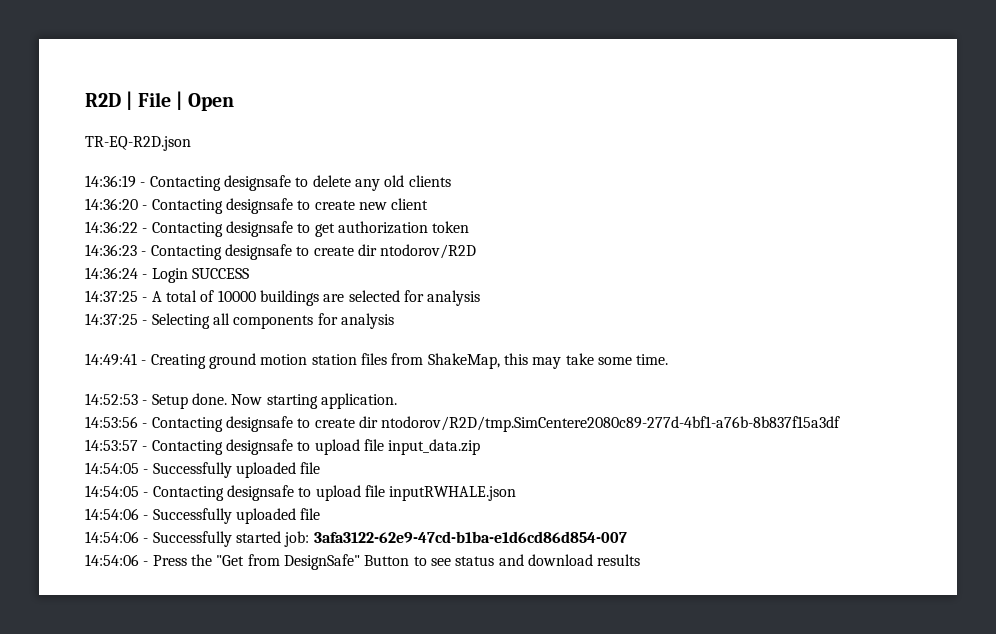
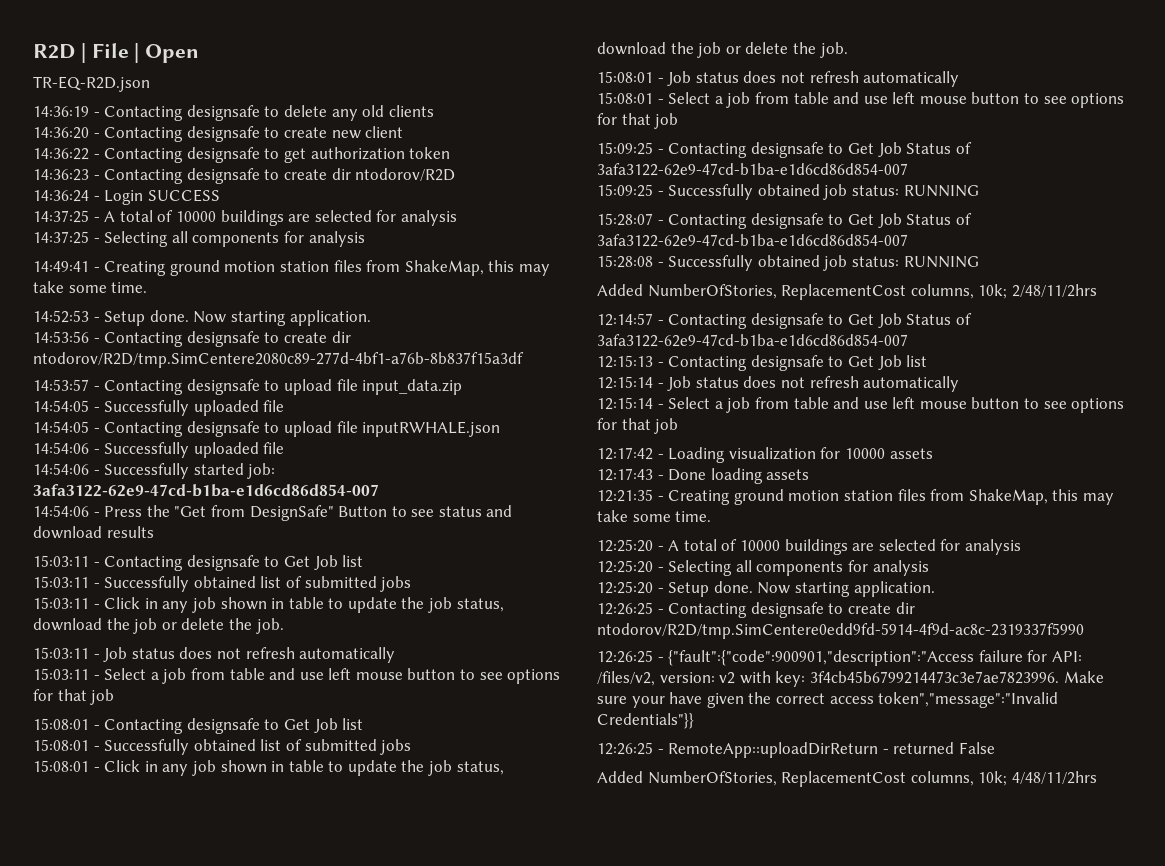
(641, 560) none -> [33,555,364,571] [33,576,412,592] [33,597,504,613] [33,618,284,634] [33,647,396,663] [33,668,561,684] [33,689,115,705] [33,718,364,734] [33,739,412,755] [33,760,504,776] [597,42,848,58] [597,71,960,87] [597,92,1125,108] [597,113,679,129] [597,142,972,158] [597,163,908,176] [597,184,979,200] [597,213,972,229] [597,234,908,247] [597,255,979,271] [597,284,1097,300] [597,313,972,329] [597,334,908,347] [597,355,928,371] [597,376,960,392] [597,397,1125,413] [597,418,679,434] [597,447,933,463] [597,468,810,484] [597,489,1114,505] [597,510,712,522] [597,539,1021,555] [597,560,929,576] [597,581,935,597] [597,602,915,618] [597,623,1084,639] [597,650,1082,666] [597,671,1104,687] [597,692,1059,708] [597,713,694,729] [597,742,995,758] [597,771,1097,787] // 15:03:11 - Contacting designsafe to Get Job list // 15:03:11 - Successfully obtained list of submitted jobs // 15:03:11 - Click in any job shown in table to update the job status, download the job or delete the job. // 15:03:11 - Job status does not refresh automatically // 15:03:11 - Select a job from table and use left mouse button to see options for that job // 15:08:01 - Contacting designsafe to Get Job list // 15:08:01 - Successfully obtained list of submitted jobs // 15:08:01 - Click in any job shown in table to update the job status, download the job or delete the job. // 15:08:01 - Job status does not refresh automatically // 15:08:01 - Select a job from table and use left mouse button to see options for that job // 15:09:25 - Contacting designsafe to Get Job Status of 3afa3122-62e9-47cd-b1ba-e1d6cd86d854-007 // 15:09:25 - Successfully obtained job status: RUNNING // 15:28:07 - Contacting designsafe to Get Job Status of 3afa3122-62e9-47cd-b1ba-e1d6cd86d854-007 // 15:28:08 - Successfully obtained job status: RUNNING // Added NumberOfStories, ReplacementCost columns, 10k; 2/48/11/2hrs // 12:14:57 - Contacting designsafe to Get Job Status of 3afa3122-62e9-47cd-b1ba-e1d6cd86d854-007 // 12:15:13 - Contacting designsafe to Get Job list // 12:15:14 - Job status does not refresh automatically // 12:15:14 - Select a job from table and use left mouse button to see options for that job // 12:17:42 - Loading visualization for 10000 assets // 12:17:43 - Done loading assets // 12:21:35 - Creating ground motion station files from ShakeMap, this may take some time. // 12:25:20 - A total of 10000 buildings are selected for analysis // 12:25:20 - Selecting all components for analysis // 12:25:20 - Setup done. Now starting application. // 12:26:25 - Contacting designsafe to create dir ntodorov/R2D/tmp.SimCentere0edd9fd-5914-4f9d-ac8c-2319337f5990 // 12:26:25 - {"fault":{"code":900901,"description":"Access failure for API: /files/v2, version: v2 with key: 3f4cb45b6799214473c3e7ae7823996. Make sure your have given the correct access token","message":"Invalid Credentials"}} // 12:26:25 - RemoteApp::uploadDirReturn - returned False // Added NumberOfStories, ReplacementCost columns, 10k; 4/48/11/2hrs

